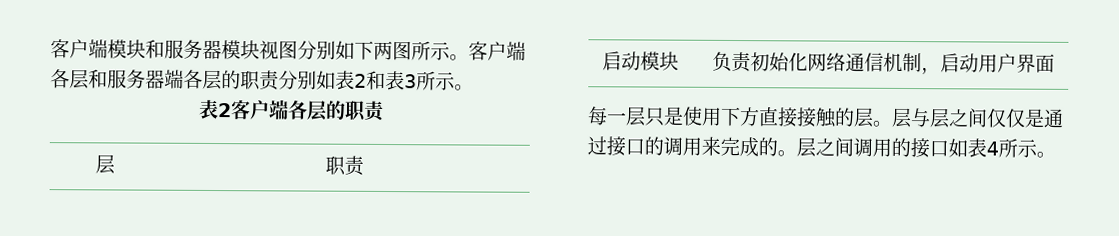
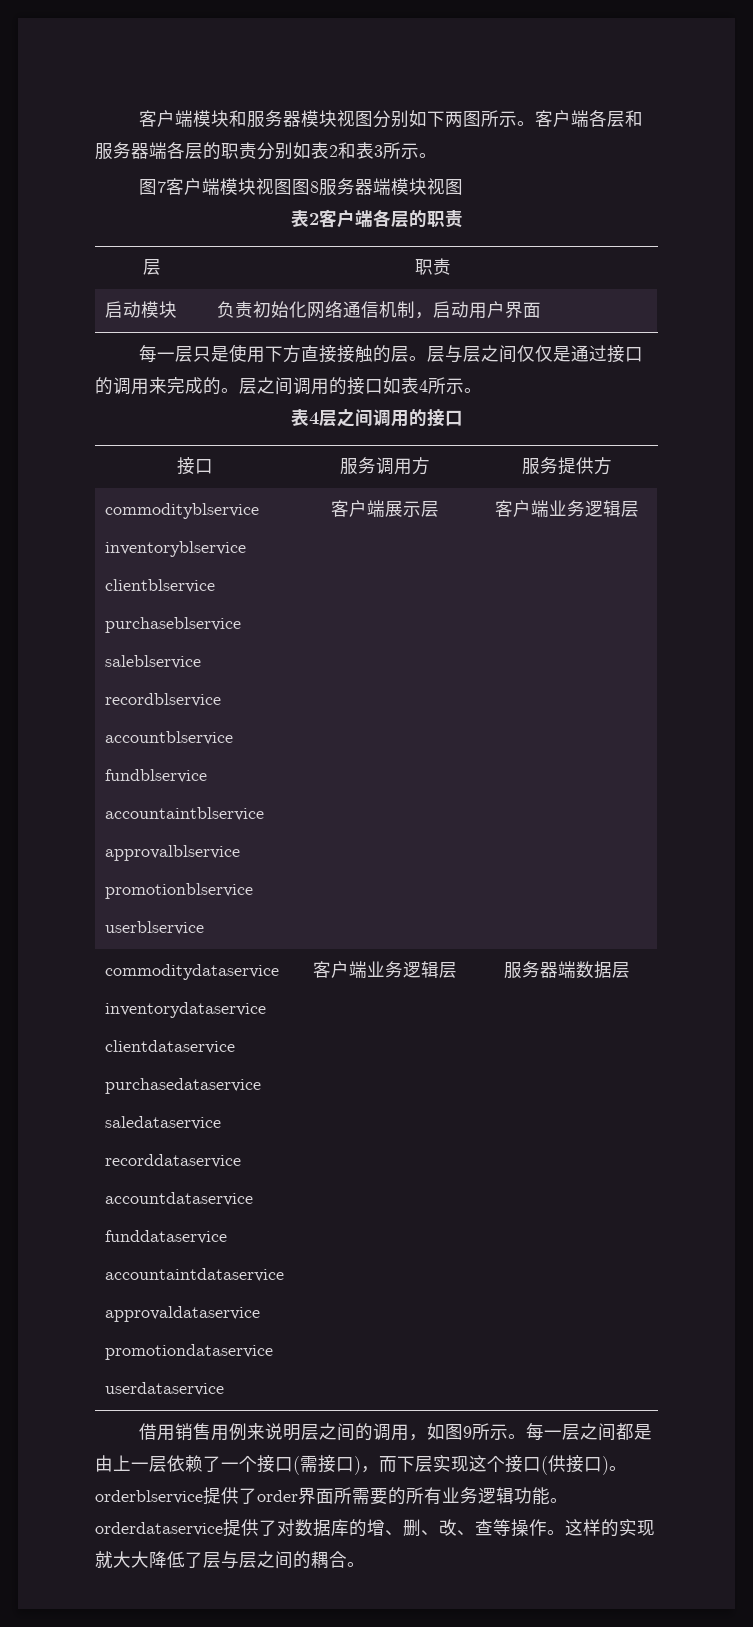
(474, 87) none -> [139,178,464,196] // 图7客户端模块视图图8服务器端模块视图
(1056, 154) none -> [290,409,463,427] [177,457,213,475] [340,457,430,475] [521,457,612,475] [104,503,259,519] [104,541,246,557] [104,579,215,593] [104,617,241,633] [104,655,201,669] [104,693,221,707] [104,731,233,745] [104,769,207,783] [104,807,264,821] [104,845,240,861] [104,883,253,899] [104,921,204,935] [331,500,439,517] [494,500,639,517] [104,964,279,980] [104,1002,266,1018] [104,1040,235,1054] [104,1078,261,1094] [104,1116,221,1130] [104,1154,241,1168] [104,1192,253,1206] [104,1230,227,1244] [104,1268,284,1282] [104,1306,260,1322] [104,1344,273,1360] [104,1382,224,1396] [313,961,457,978] [503,961,630,979] [139,1423,653,1441] [95,1455,627,1475] [95,1487,568,1505] [95,1519,655,1537] [95,1551,365,1569] // 表4层之间调用的接口 // 接口 | 服务调用方 | 服务提供方 // commodityblservice // inventoryblservice // clientblservice // purchaseblservice // saleblservice // recordblservice // accountblservice // fundblservice // accountaintblservice // approvalblservice // promotionblservice // userblservice | 客户端展示层 | 客户端业务逻辑层 // commoditydataservice // inventorydataservice // clientdataservice // purchasedataservice // saledataservice // recorddataservice // accountdataservice // funddataservice // accountaintdataservice // approvaldataservice // promotiondataservice // userdataservice | 客户端业务逻辑层 | 服务器端数据层 // 借用销售用例来说明层之间的调用，如图9所示。每一层之间都是由上一层依赖了一个接口(需接口)，而下层实现这个接口(供接口)。orderblservice提供了order界面所需要的所有业务逻辑功能。orderdataservice提供了对数据库的增、删、改、查等操作。这样的实现就大大降低了层与层之间的耦合。

